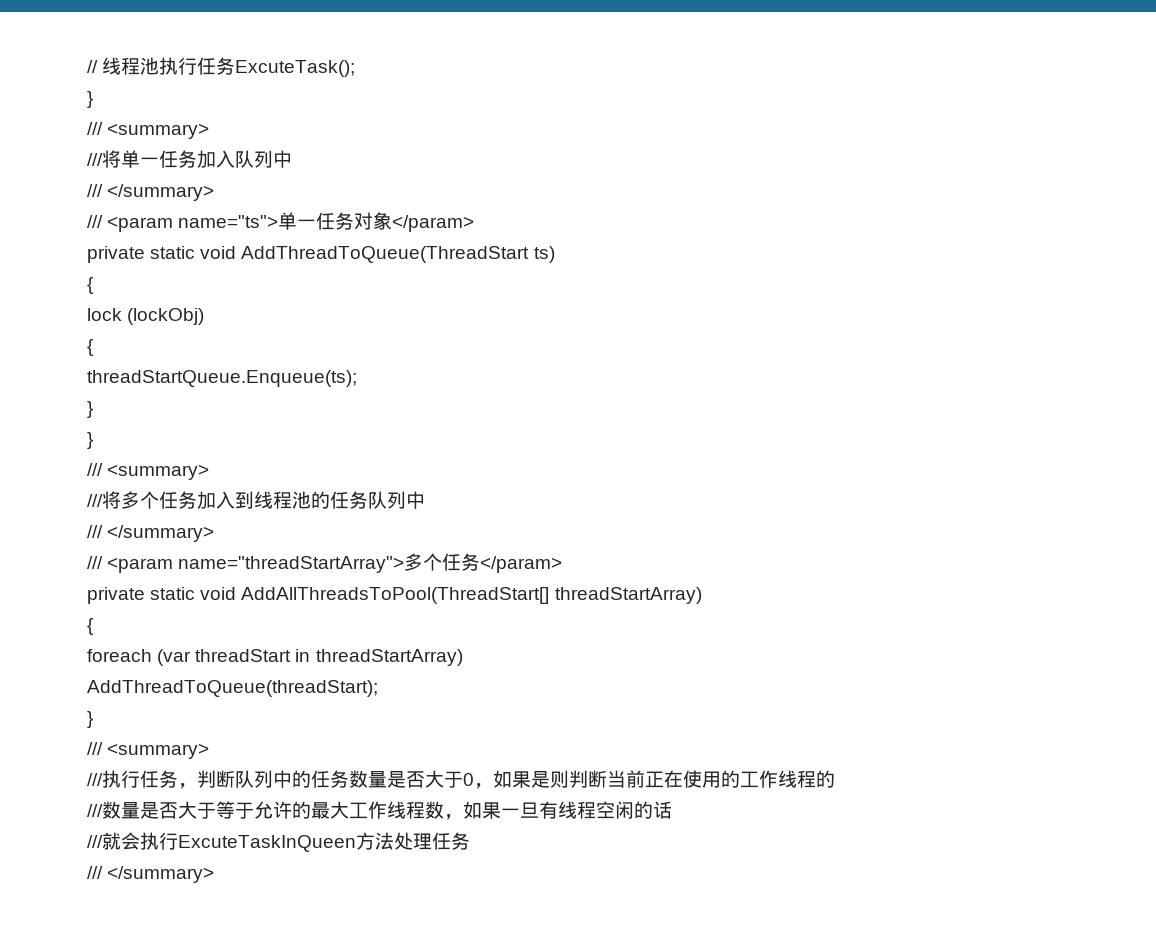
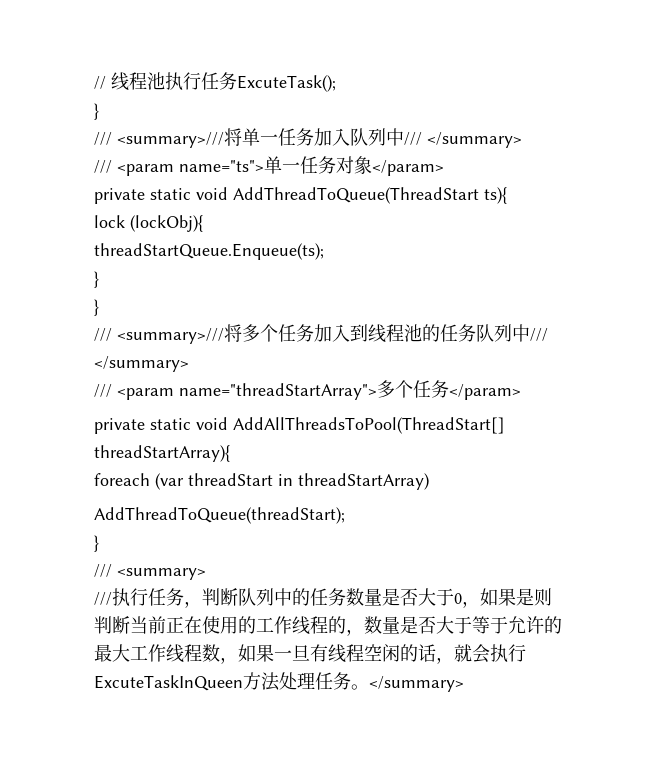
[107,123,210,139] [87,153,103,166] <summary> // /// -> [117,132,224,148] <summary>///
(292, 159) // -> (404, 137) none
[533,246,555,263] [87,277,94,294] ts) // { -> [484,187,507,204] ts){
[127,308,205,325] [87,339,94,356] (lockObj) // { -> [130,215,203,232] (lockObj){
[107,464,210,480] [87,494,103,507] <summary> // /// -> [117,328,224,344] <summary>///
(425, 500) // -> (530, 333) none
[554,587,702,604] [87,618,94,635] threadStartArray) // { -> [94,445,230,462] threadStartArray){
[87,804,103,817] // /// -> [346,629,364,636] ，
[87,835,103,848] // /// -> [436,657,454,664] ，
[87,866,103,879] // /// -> [351,684,369,690] 。

